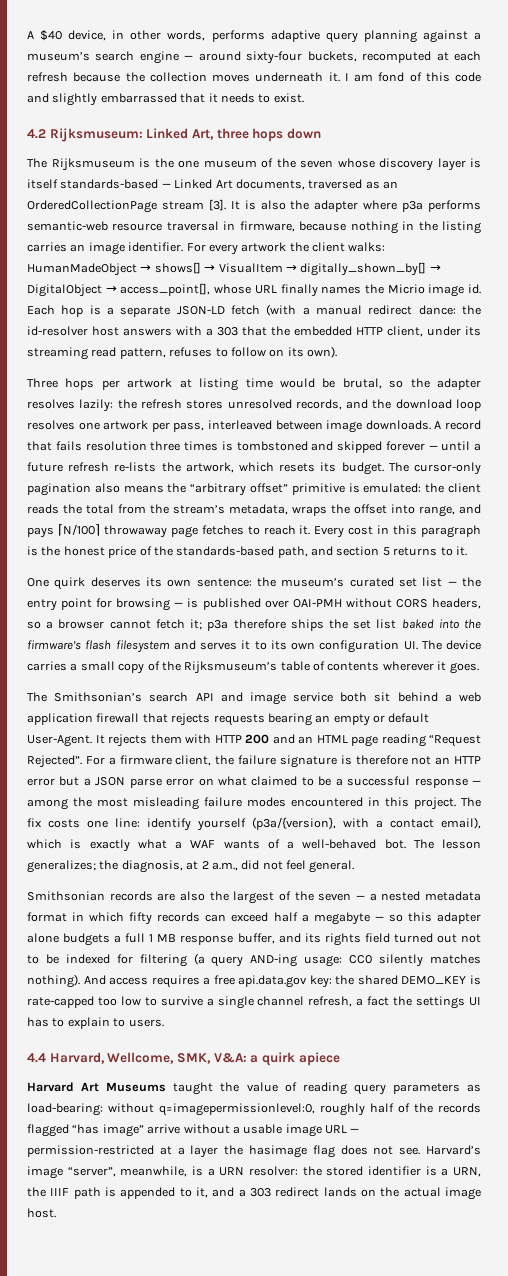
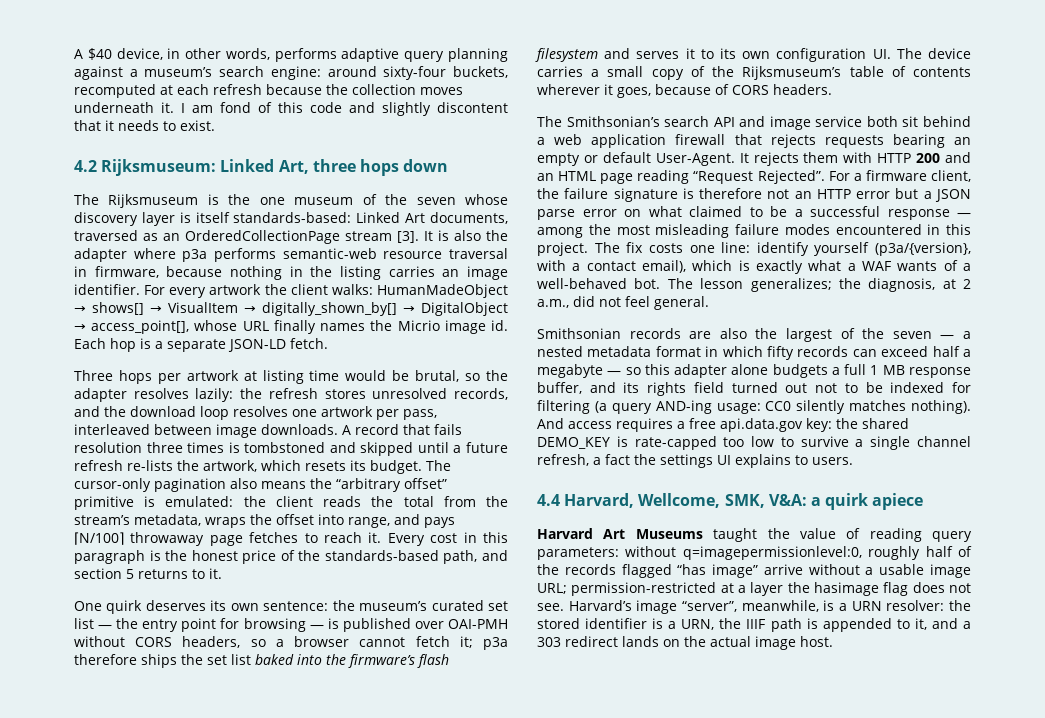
[139,51,194,64] engine — -> [270,66,321,80] engine:
[100,93,177,103] embarrassed -> [437,102,508,113] discontent
[60,179,171,189] standards-based — -> [233,212,352,223] standards-based:
[231,304,481,316] [27,326,481,337] [27,346,337,360] fetch (with a manual redirect dance: the id-resolver host answers with a 303 that the embedded HTTP client, under its streaming read pattern, refuses to follow on its own). -> [290,338,328,349] fetch.
[385,441,438,451] forever — -> (414, 449) none
[449,662,479,674] goes. -> [617,84,832,98] goes, because of CORS headers.
[27,1017,110,1029] has to explain -> [735,454,791,468] explains
[392,1083,482,1094] [27,1103,103,1116] parameters as load-bearing: -> [537,547,619,560] parameters:
[325,1125,360,1134] URL — -> [537,583,567,594] URL;

